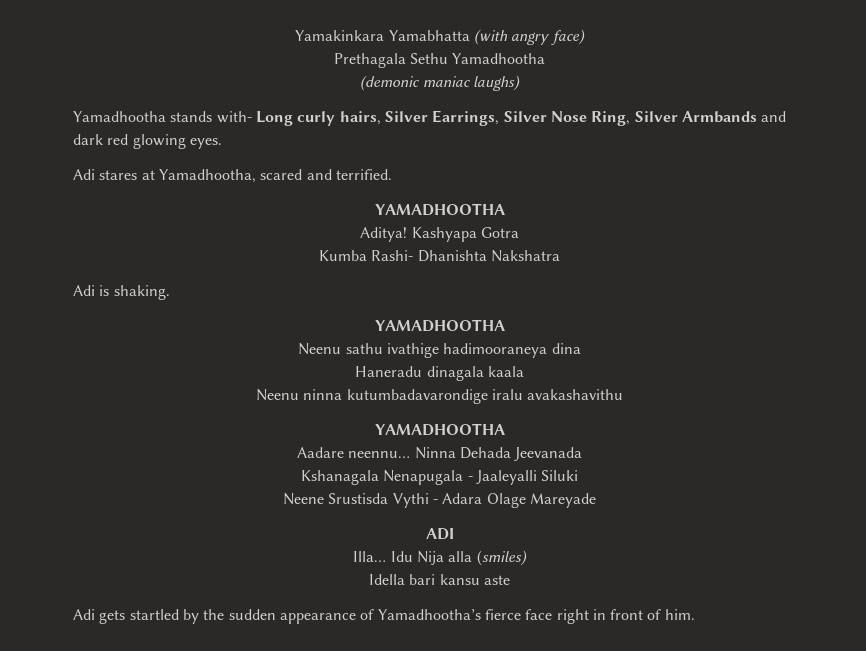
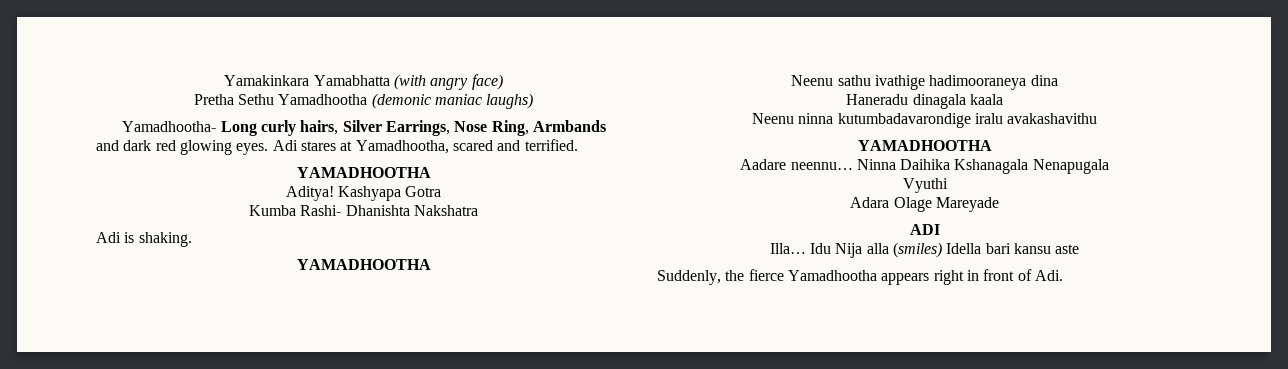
[333,53,406,68] Prethagala -> [193,94,234,105] Pretha
(546, 58) // -> (368, 99) none
[73,111,252,123] Yamadhootha stands with- -> [122,121,217,132] Yamadhootha-
[503,111,547,122] Silver -> (450, 128) none
[634,111,678,122] Silver -> (529, 128) none
(222, 143) // -> (269, 149) none
[459,447,583,461] Dehada Jeevanada // -> [900,159,951,170] Daihika
[467,470,579,485] [283,493,438,508] - Jaaleyalli Siluki // Neene Srustisda Vythi - -> [902,178,948,193] // Vyuthi //
(527, 558) // -> (942, 250) none
[73,609,553,624] Adi gets startled by the sudden appearance of Yamadhootha’s fierce face -> [657,269,930,285] Suddenly, the fierce Yamadhootha appears
[664,609,695,620] him. -> [1034,270,1063,281] Adi.

